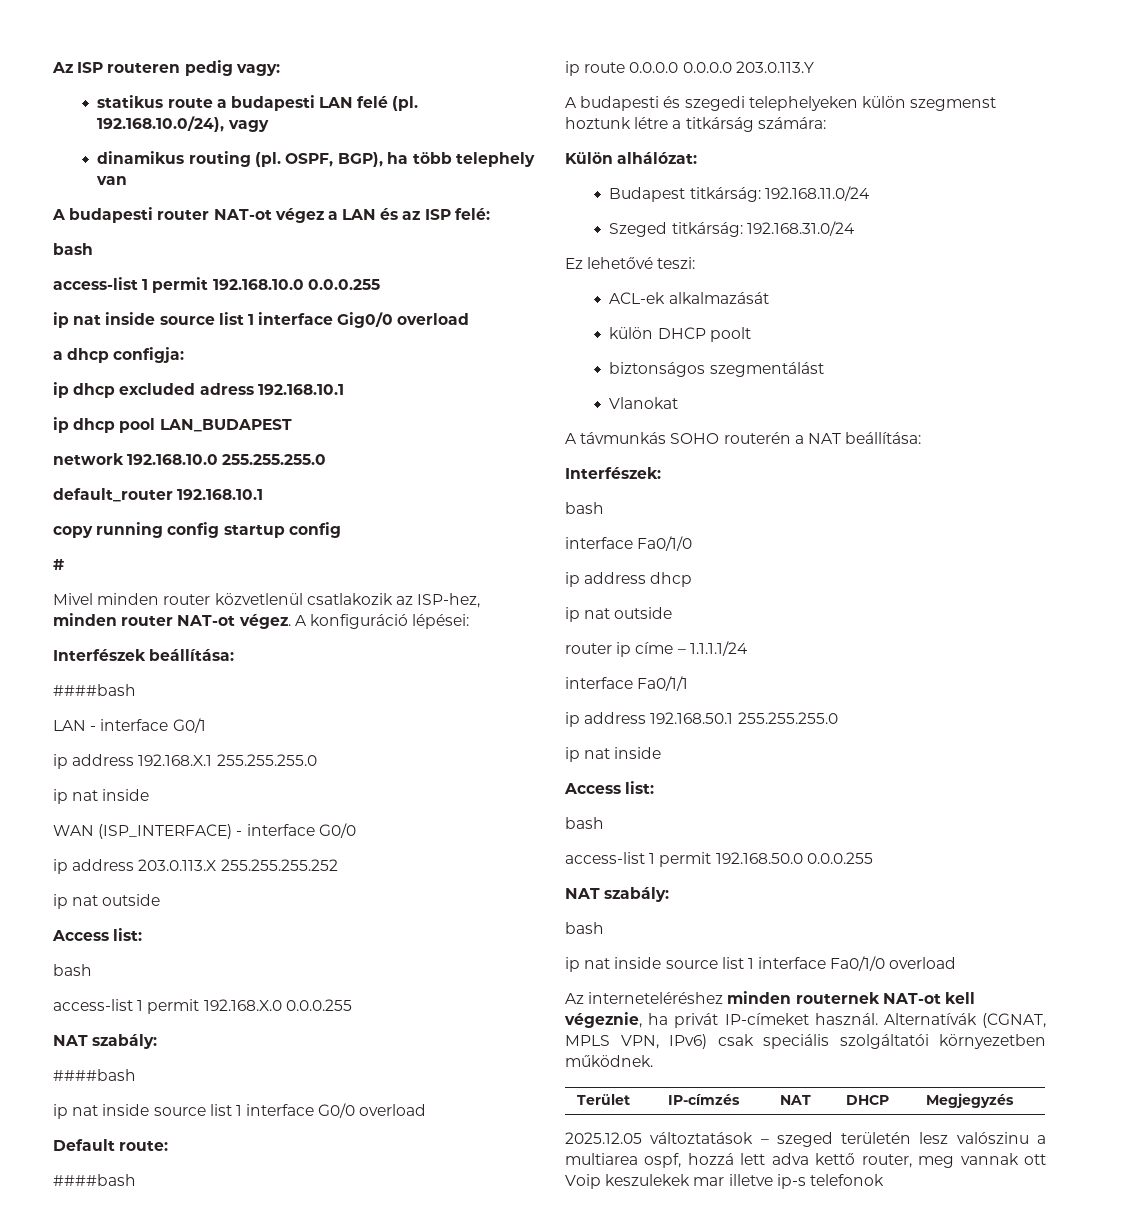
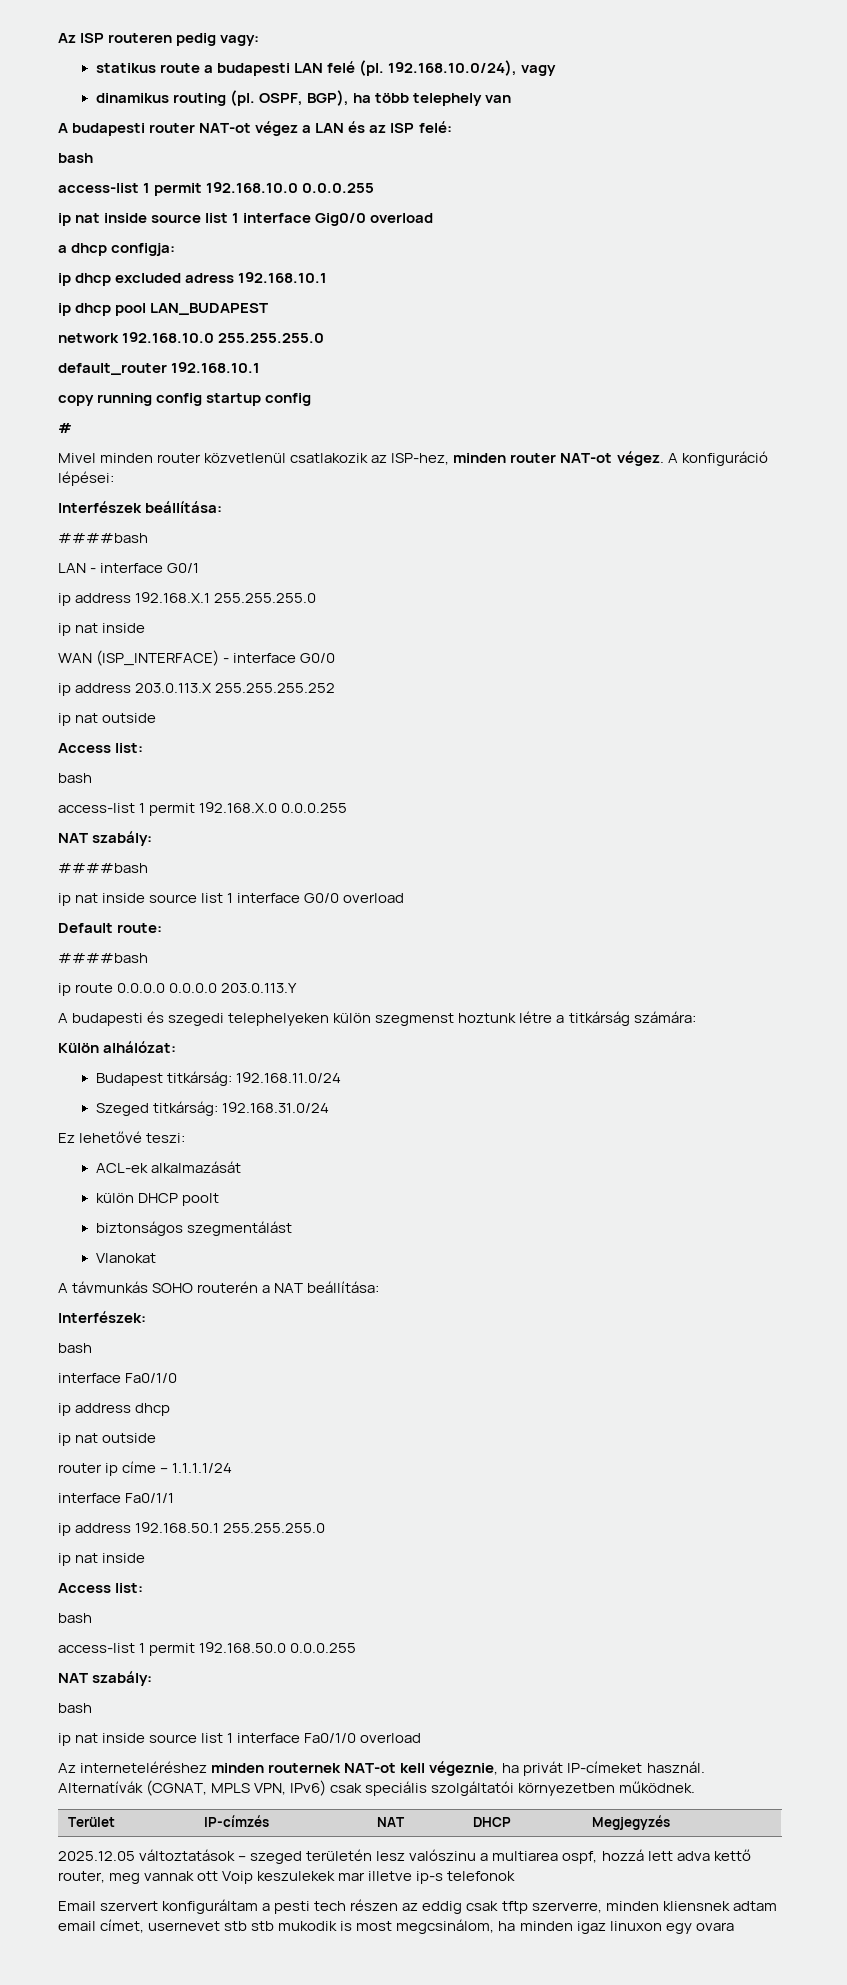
(884, 1180) none -> [58,1899,777,1914] [58,1919,734,1934] // Email szervert konfiguráltam a pesti tech részen az eddig csak tftp szerverre, minden kliensnek adtam email címet, usernevet stb stb mukodik is most megcsinálom, ha minden igaz linuxon egy ovara

